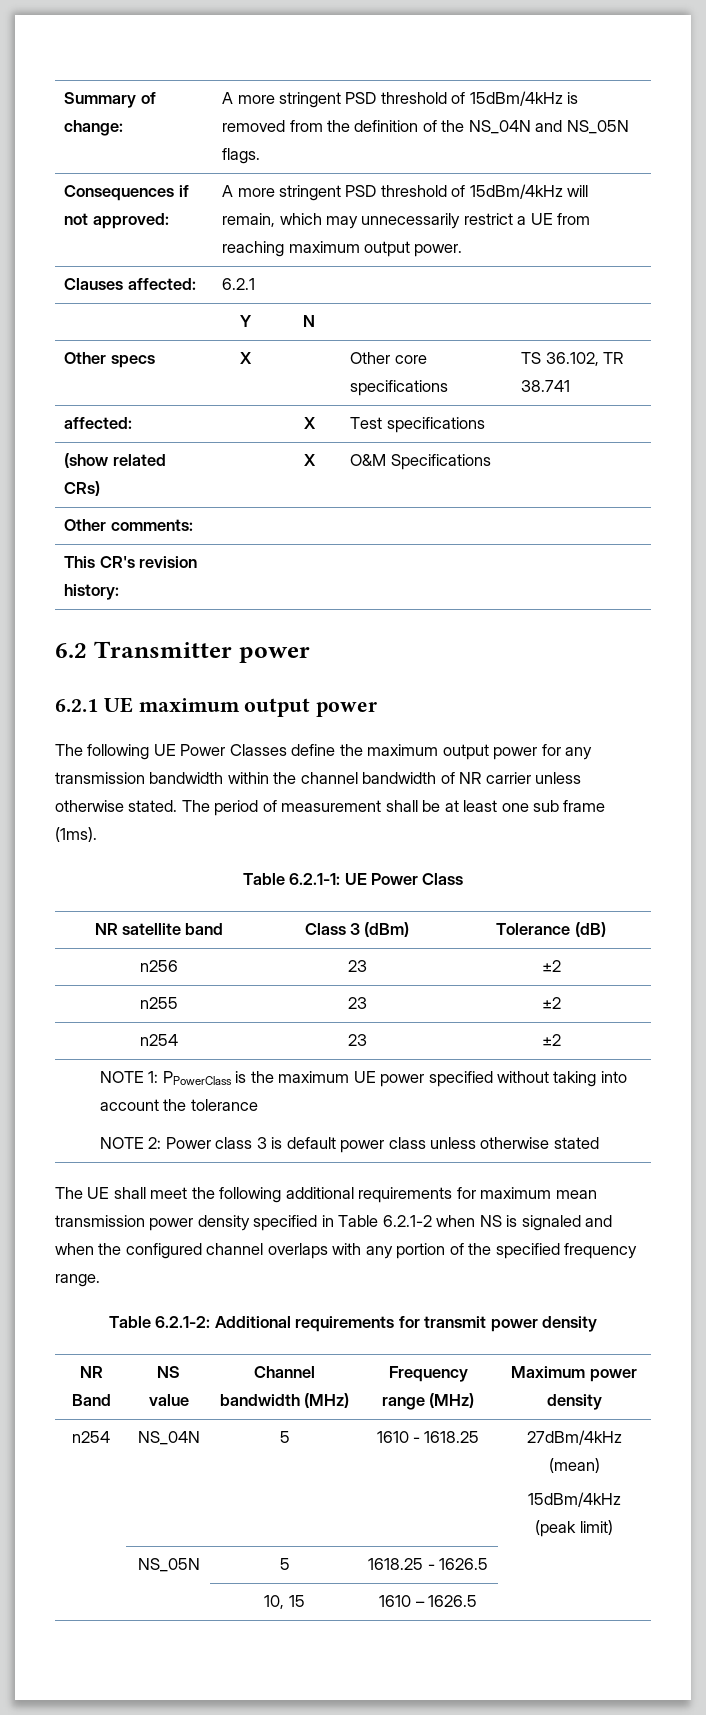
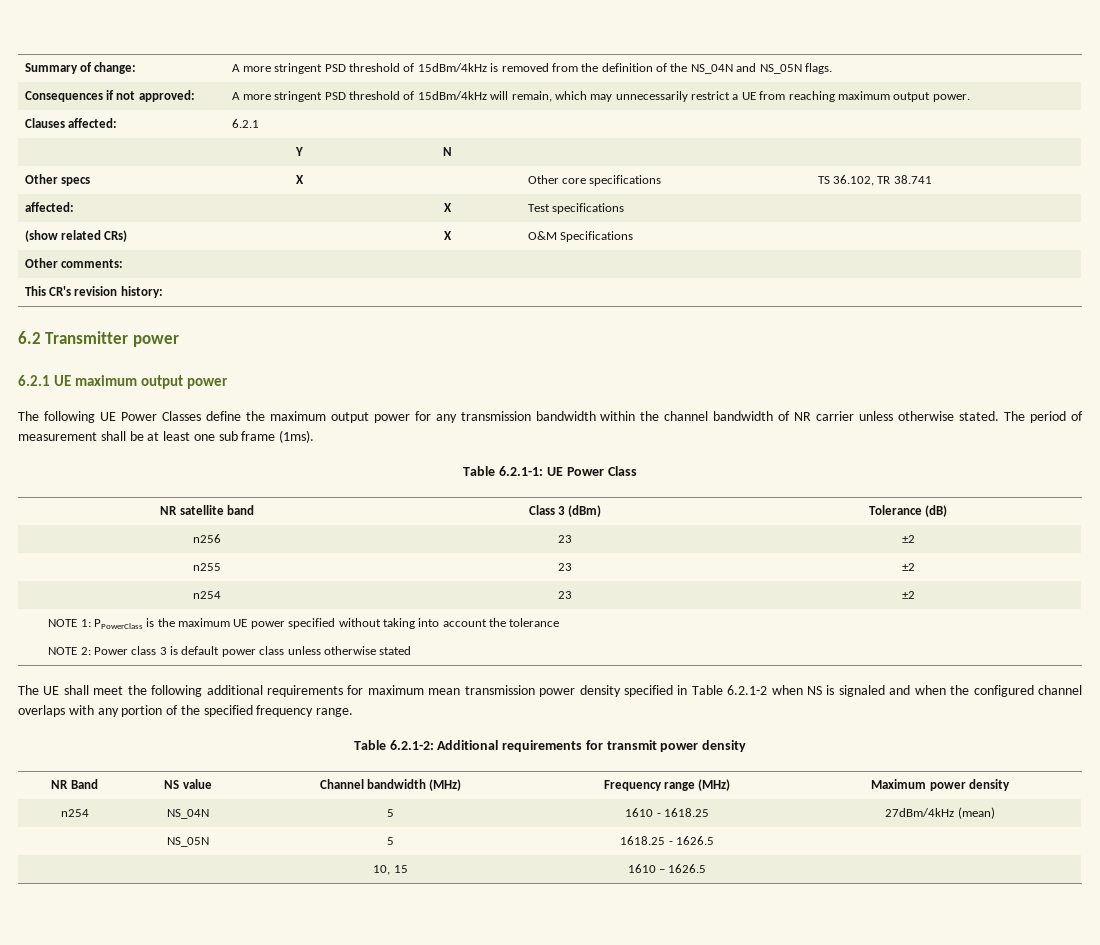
[527,1492,621,1507] [535,1520,613,1537] // 15dBm/4kHz (peak limit) -> (995, 813) none

